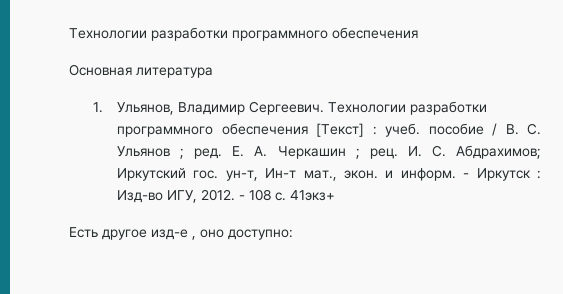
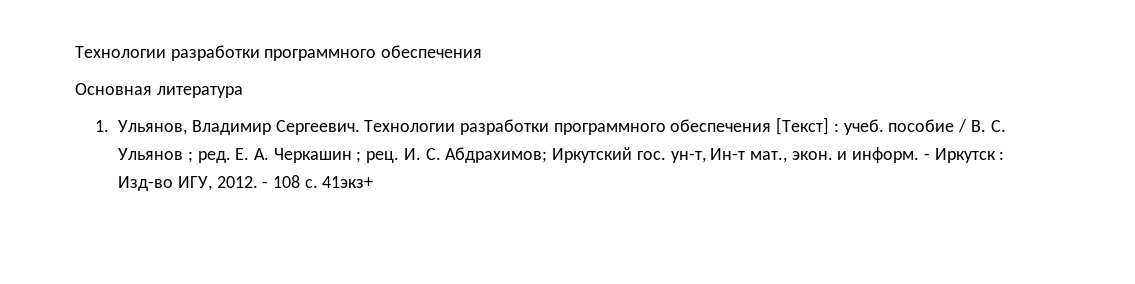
[69,227,293,240] // Есть другое изд-е , оно доступно: -> (374, 182) none

